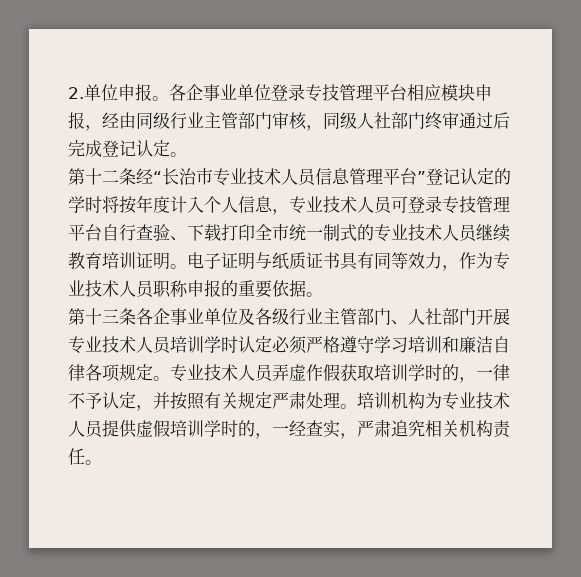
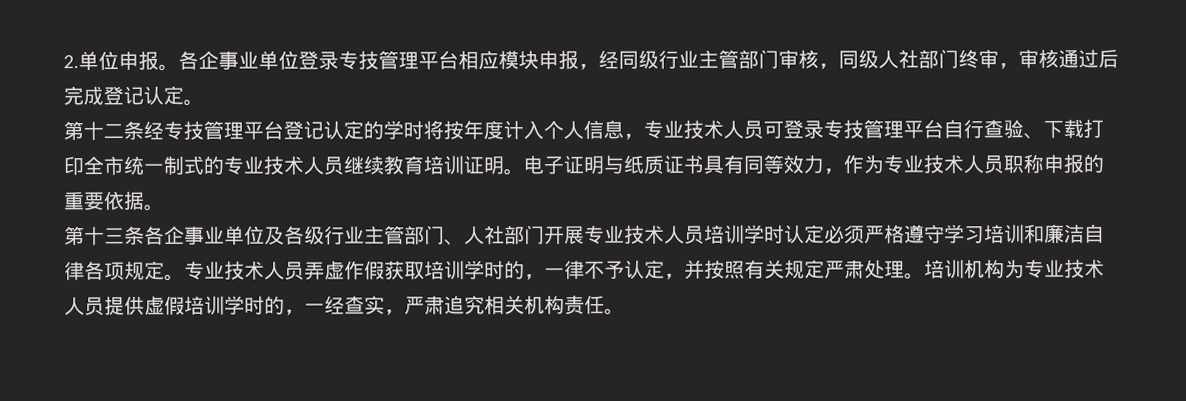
[119,112,136,129] 由 -> (619, 59) none
(459, 120) none -> [998,49,1059,70] ，审核
[153,168,426,186] “长治市专业技术人员信息管理平台” -> [163,120,284,140] 专技管理平台

